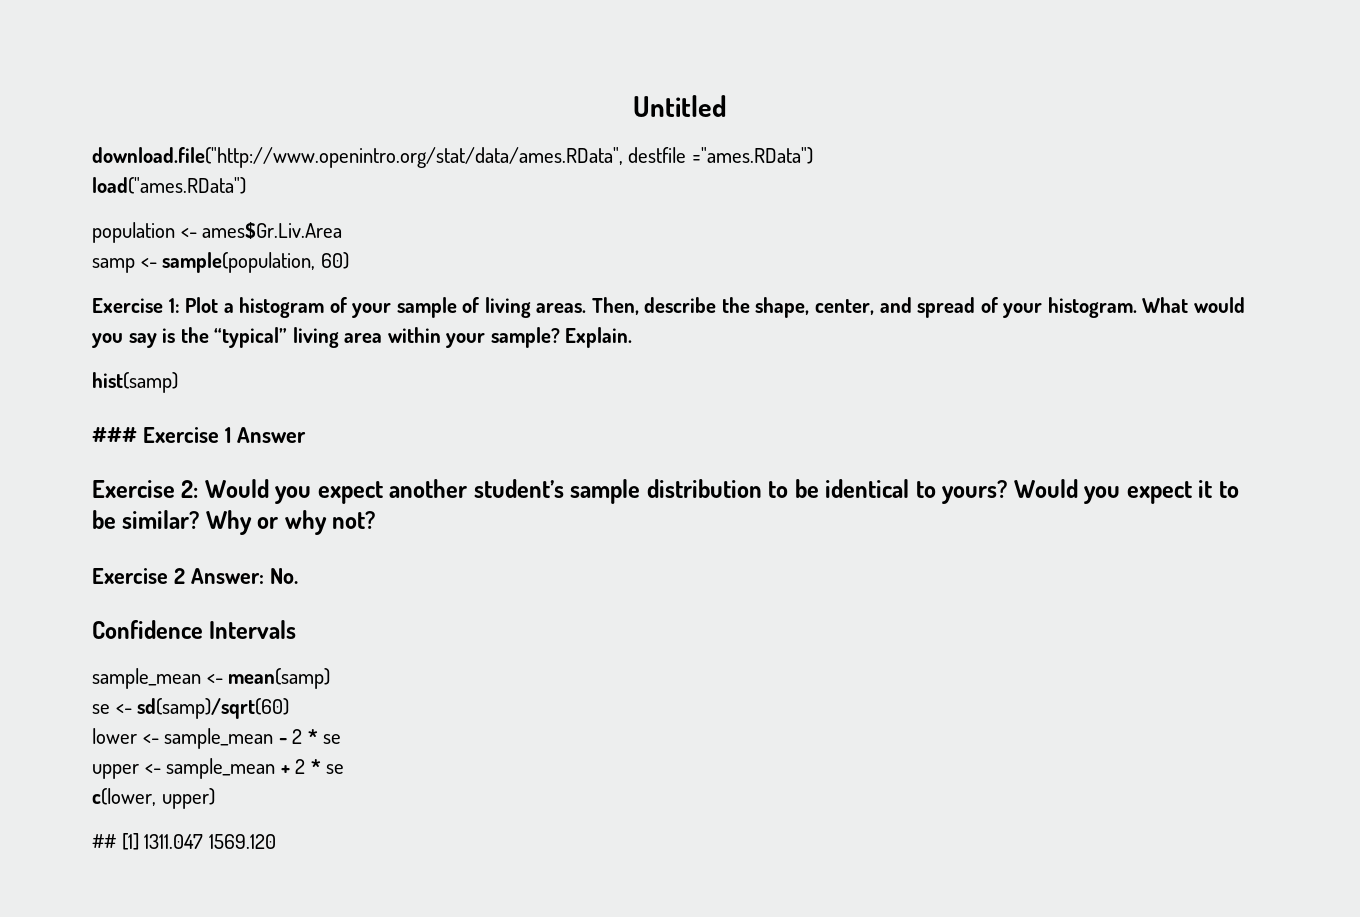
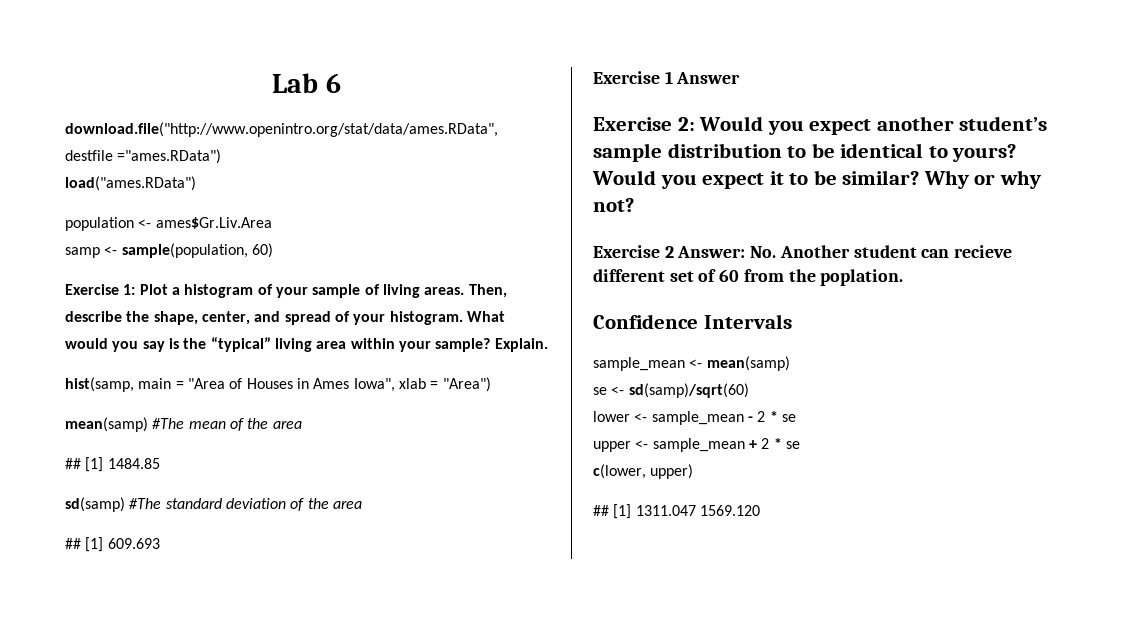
[633,95,727,117] Untitled -> [272,73,341,93] Lab 6
[92,372,178,393] [92,427,137,443] hist(samp) // ### -> [65,377,491,392] [65,417,302,432] [65,457,160,472] [65,497,362,512] [65,537,160,552] hist(samp, main = "Area of Houses in Ames Iowa", xlab = "Area") // mean(samp) #The mean of the area // ## [1] 1484.85 // sd(samp) #The standard deviation of the area // ## [1] 609.693 //
(298, 576) none -> [779,245,1013,258] [593,269,904,286] Another student can recieve different set of 60 from the poplation.

